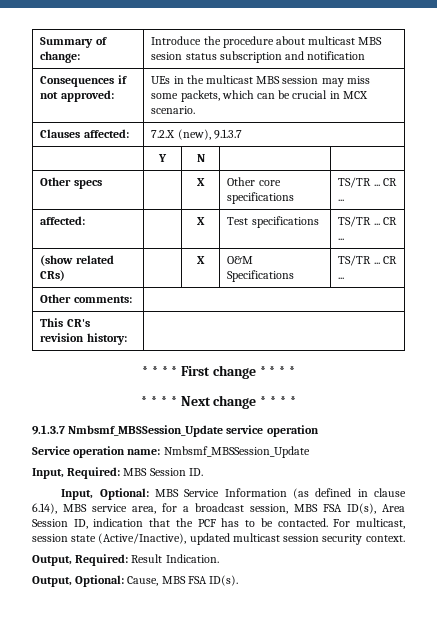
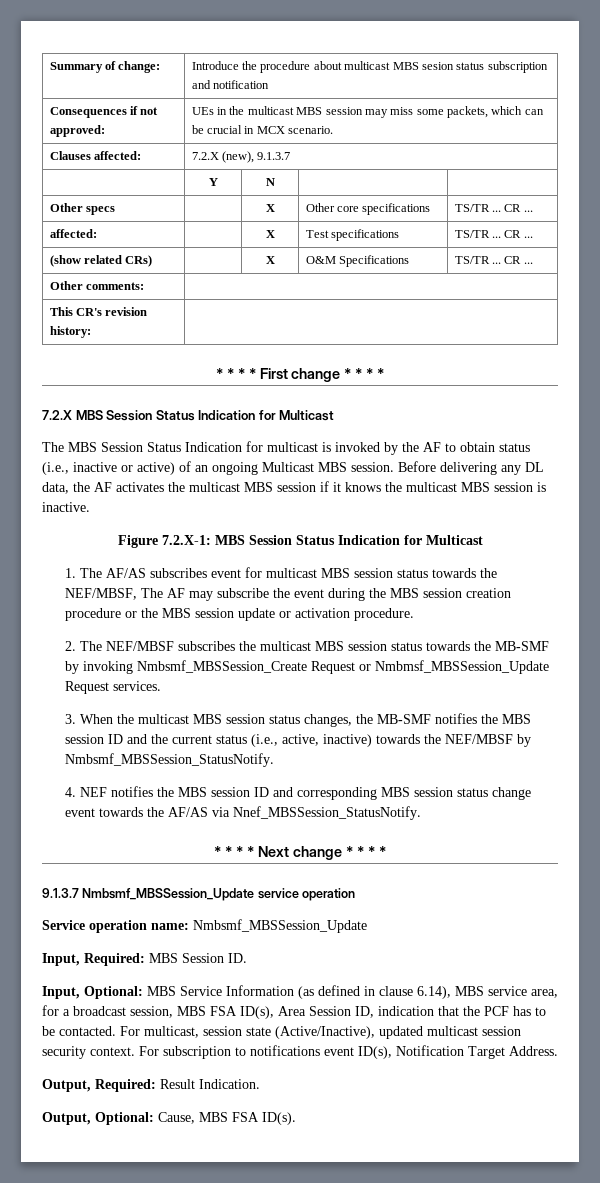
(296, 371) none -> [42,410,335,421] [42,441,530,455] [42,461,544,475] [42,481,546,494] [42,502,90,512] [117,535,483,548] [65,567,498,578] [65,588,512,601] [65,608,415,621] [65,641,550,651] [65,660,550,674] [65,681,162,694] [65,713,532,727] [65,734,532,747] [65,753,275,767] [65,786,532,800] [65,806,422,820] // 7.2.X MBS Session Status Indication for Multicast // The MBS Session Status Indication for multicast is invoked by the AF to obtain status (i.e., inactive or active) of an ongoing Multicast MBS session. Before delivering any DL data, the AF activates the multicast MBS session if it knows the multicast MBS session is inactive. // Figure 7.2.X-1: MBS Session Status Indication for Multicast // 1. The AF/AS subscribes event for multicast MBS session status towards the NEF/MBSF, The AF may subscribe the event during the MBS session creation procedure or the MBS session update or activation procedure. // 2. The NEF/MBSF subscribes the multicast MBS session status towards the MB-SMF by invoking Nmbsmf_MBSSession_Create Request or Nmbmsf_MBSSession_Update Request services. // 3. When the multicast MBS session status changes, the MB-SMF notifies the MBS session ID and the current status (i.e., active, inactive) towards the NEF/MBSF by Nmbsmf_MBSSession_StatusNotify. // 4. NEF notifies the MBS session ID and corresponding MBS session status change event towards the AF/AS via Nnef_MBSSession_StatusNotify.
(405, 538) none -> [139,1045,558,1059] For subscription to notifications event ID(s), Notification Target Address.

